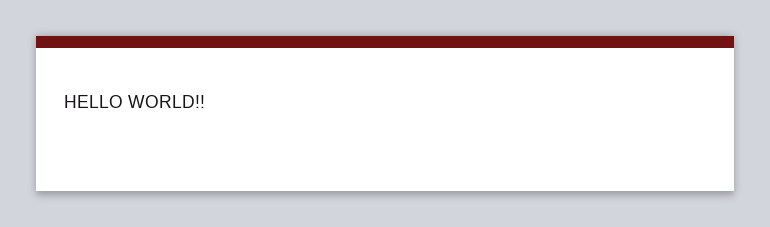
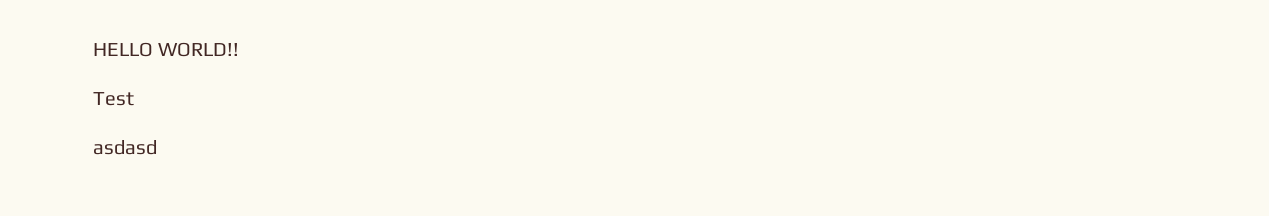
(205, 101) none -> [93,92,134,106] [93,140,157,155] // Test // asdasd

